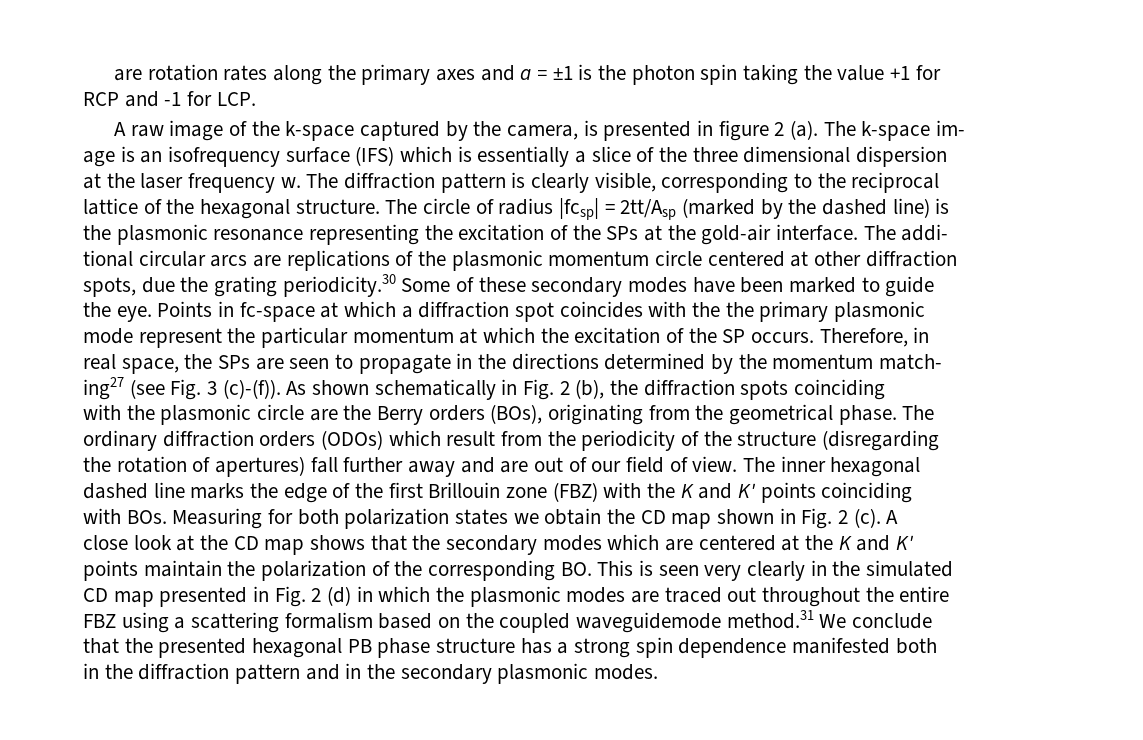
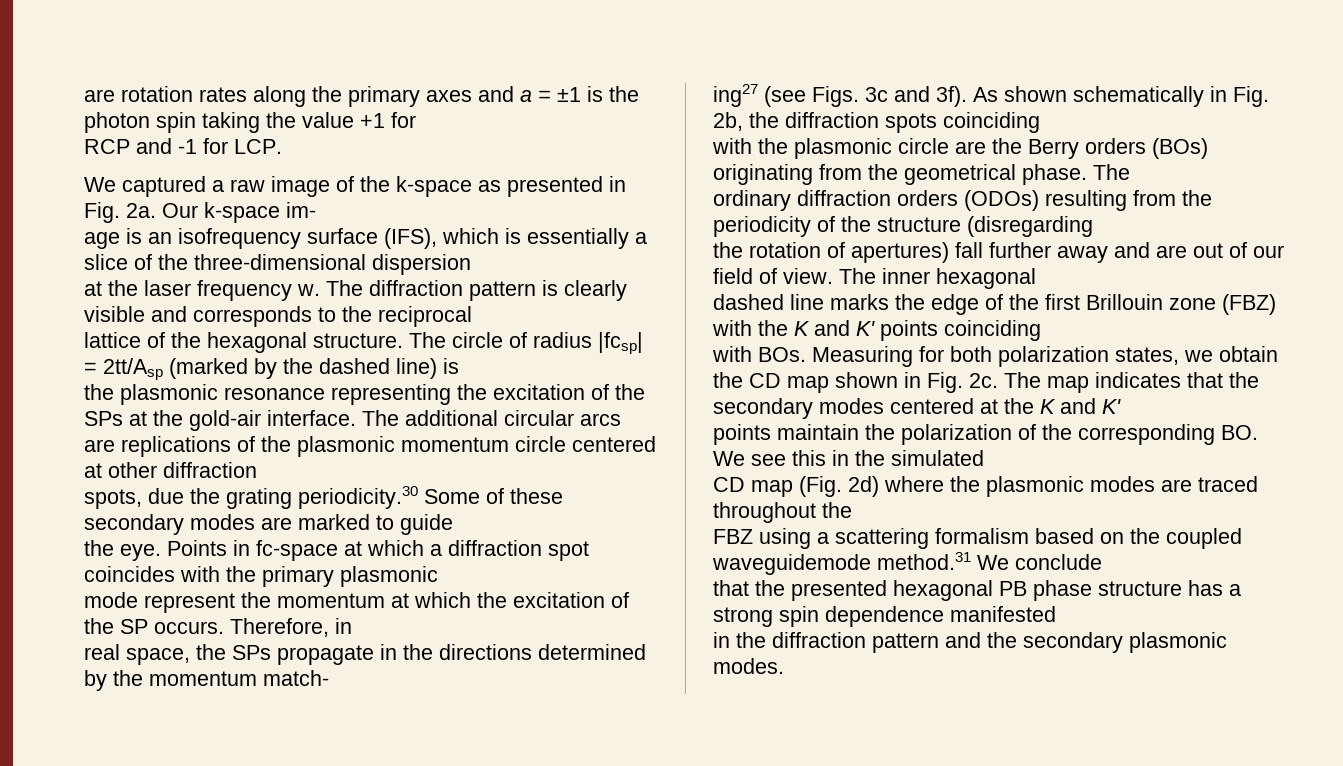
[113,122,126,136] A -> [84,176,224,197] We captured a
[359,120,856,141] captured by the camera, is presented in figure 2 (a). The -> [478,176,626,197] [84,202,198,223] as presented in Fig. 2a. Our
[355,146,395,166] (IFS) -> [384,228,437,249] (IFS),
[692,146,851,163] three dimensional -> [194,254,366,270] three-dimensional
[594,172,789,193] visible, corresponding -> [84,306,312,327] visible and corresponds
[901,224,949,241] [83,250,133,267] addi- // tional -> [405,410,498,426] additional
[692,277,784,293] have been -> [261,517,292,530] are
[725,302,754,317] the -> (256, 574) none
[261,327,349,348] particular -> (271, 600) none
[255,354,354,370] are seen to -> (271, 652) none
[170,379,281,400] Fig. 3 (c)-(f)). -> [812,86,967,107] Figs. 3c and 3f).
[559,379,605,399] 2 (b), -> [713,112,743,131] 2b,
[490,404,543,424] (BOs), -> [1152,138,1208,159] (BOs)
[388,430,496,446] which result -> [1045,190,1127,211] resulting
[455,509,509,525] states -> [1115,347,1179,365] states,
[838,508,899,528] [83,535,366,555] 2 (c). A // close look at the CD map shows -> [969,372,1181,393] 2c. The map indicates
[607,534,694,551] which are -> (884, 406) none
[597,560,806,581] This is seen very clearly -> [713,450,826,466] We see this
[159,586,431,607] presented in Fig. 2 (d) in which -> [799,476,944,497] (Fig. 2d) where
[727,587,757,602] out -> (1258, 484) none
[899,586,950,602] entire -> (852, 510) none
[895,638,937,654] both -> (1056, 614) none
[345,663,362,679] in -> (981, 640) none

